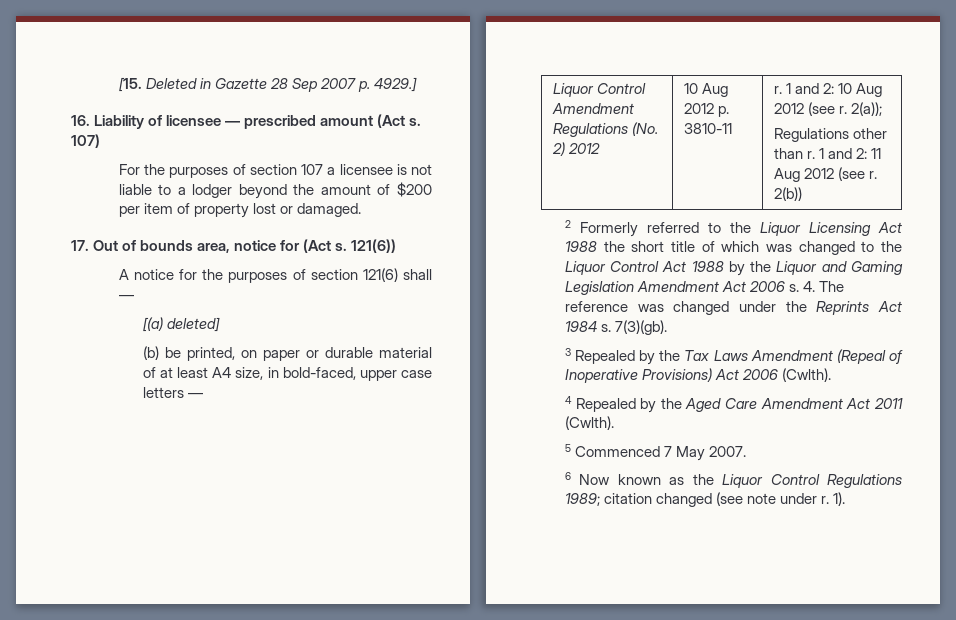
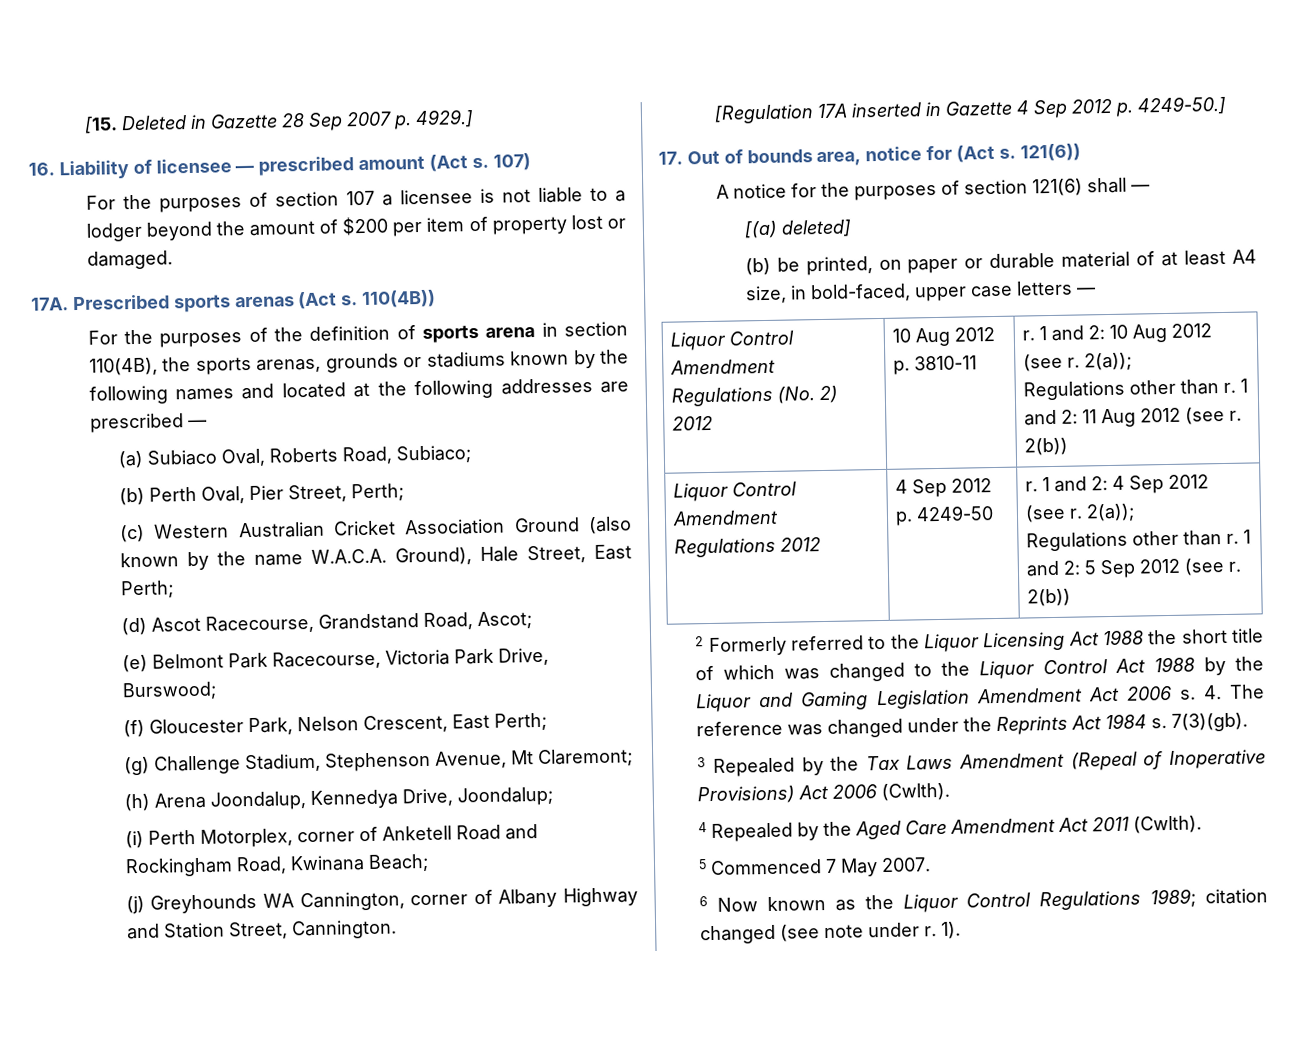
(362, 210) none -> [31,289,437,313] [87,321,628,348] [88,349,629,376] [88,378,629,405] [89,413,207,433] [117,445,471,469] [118,483,404,506] [119,516,632,543] [119,544,633,571] [119,580,174,599] [120,611,532,636] [121,647,549,673] [121,681,217,701] [122,712,547,738] [123,748,633,776] [123,786,553,812] [124,824,538,849] [124,853,429,878] [125,887,638,915] [125,919,397,940] [713,95,1227,124] // 17A. Prescribed sports arenas (Act s. 110(4B)) // For the purposes of the definition of sports arena in section 110(4B), the sports arenas, grounds or stadiums known by the following names and located at the following addresses are prescribed — // (a) Subiaco Oval, Roberts Road, Subiaco; // (b) Perth Oval, Pier Street, Perth; // (c) Western Australian Cricket Association Ground (also known by the name W.A.C.A. Ground), Hale Street, East Perth; // (d) Ascot Racecourse, Grandstand Road, Ascot; // (e) Belmont Park Racecourse, Victoria Park Drive, Burswood; // (f) Gloucester Park, Nelson Crescent, East Perth; // (g) Challenge Stadium, Stephenson Avenue, Mt Claremont; // (h) Arena Joondalup, Kennedya Drive, Joondalup; // (i) Perth Motorplex, corner of Anketell Road and Rockingham Road, Kwinana Beach; // (j) Greyhounds WA Cannington, corner of Albany Highway and Station Street, Cannington. // [Regulation 17A inserted in Gazette 4 Sep 2012 p. 4249-50.]
(802, 194) none -> [673,481,798,502] [672,509,780,526] [674,537,822,558] [895,478,993,498] [895,505,995,526] [1025,474,1210,494] [1025,503,1136,523] [1026,529,1252,552] [1026,558,1242,579] [1027,588,1072,607] // Liquor Control Amendment Regulations 2012 | 4 Sep 2012 p. 4249-50 | r. 1 and 2: 4 Sep 2012 (see r. 2(a)); // Regulations other than r. 1 and 2: 5 Sep 2012 (see r. 2(b))

